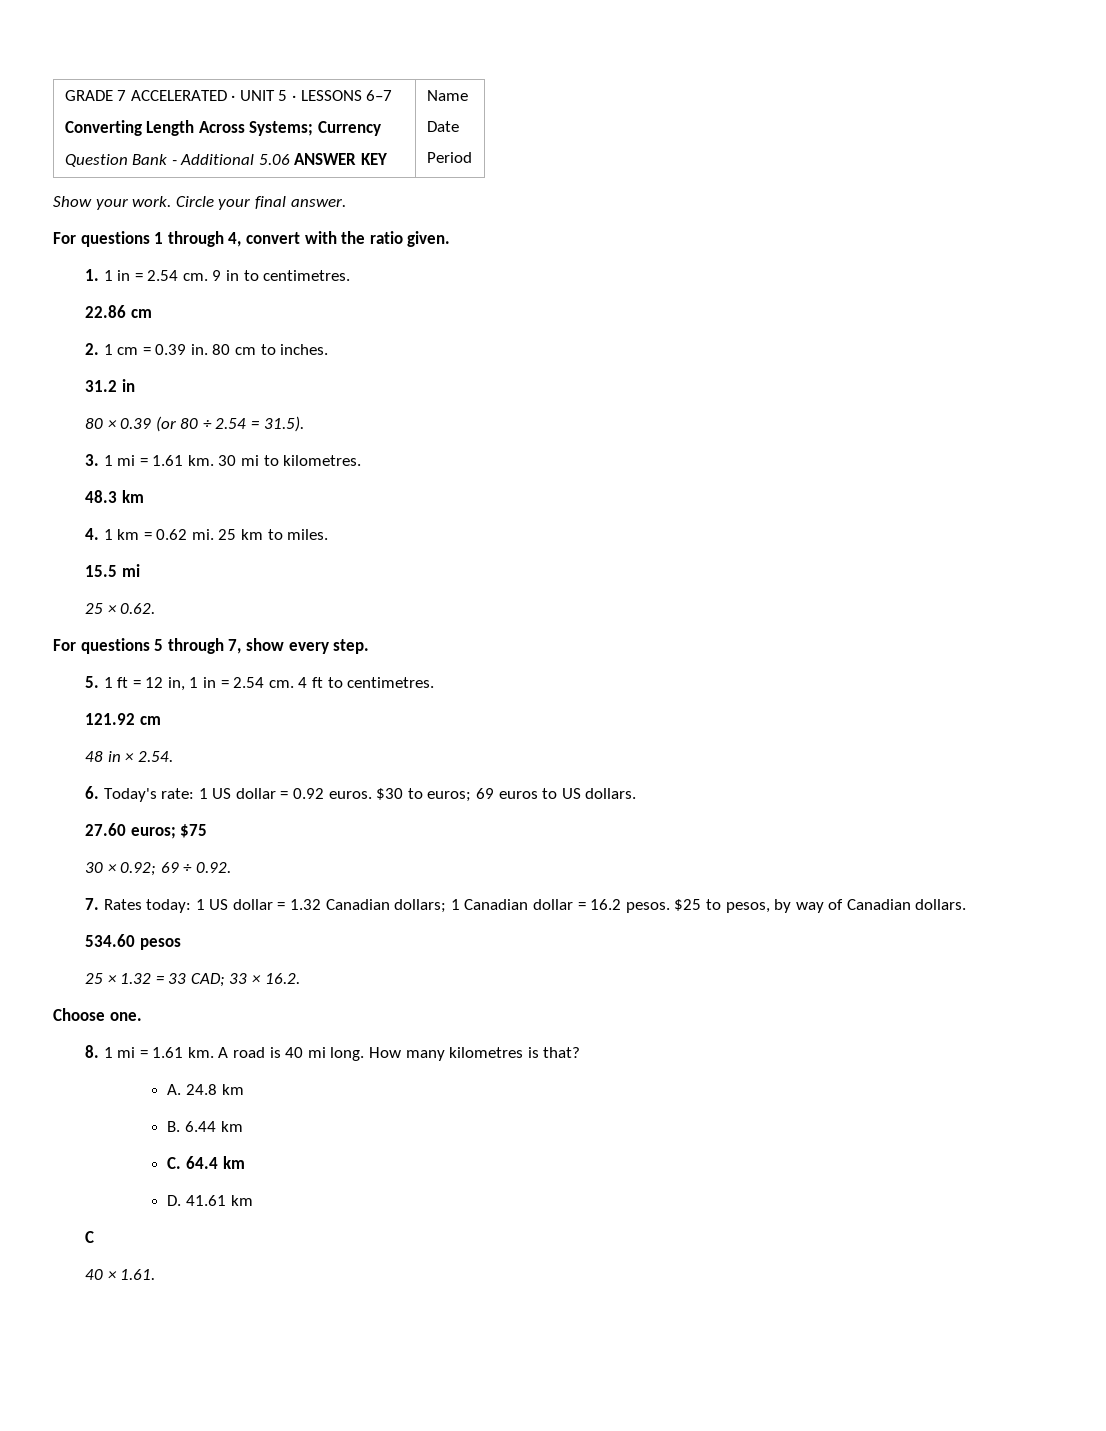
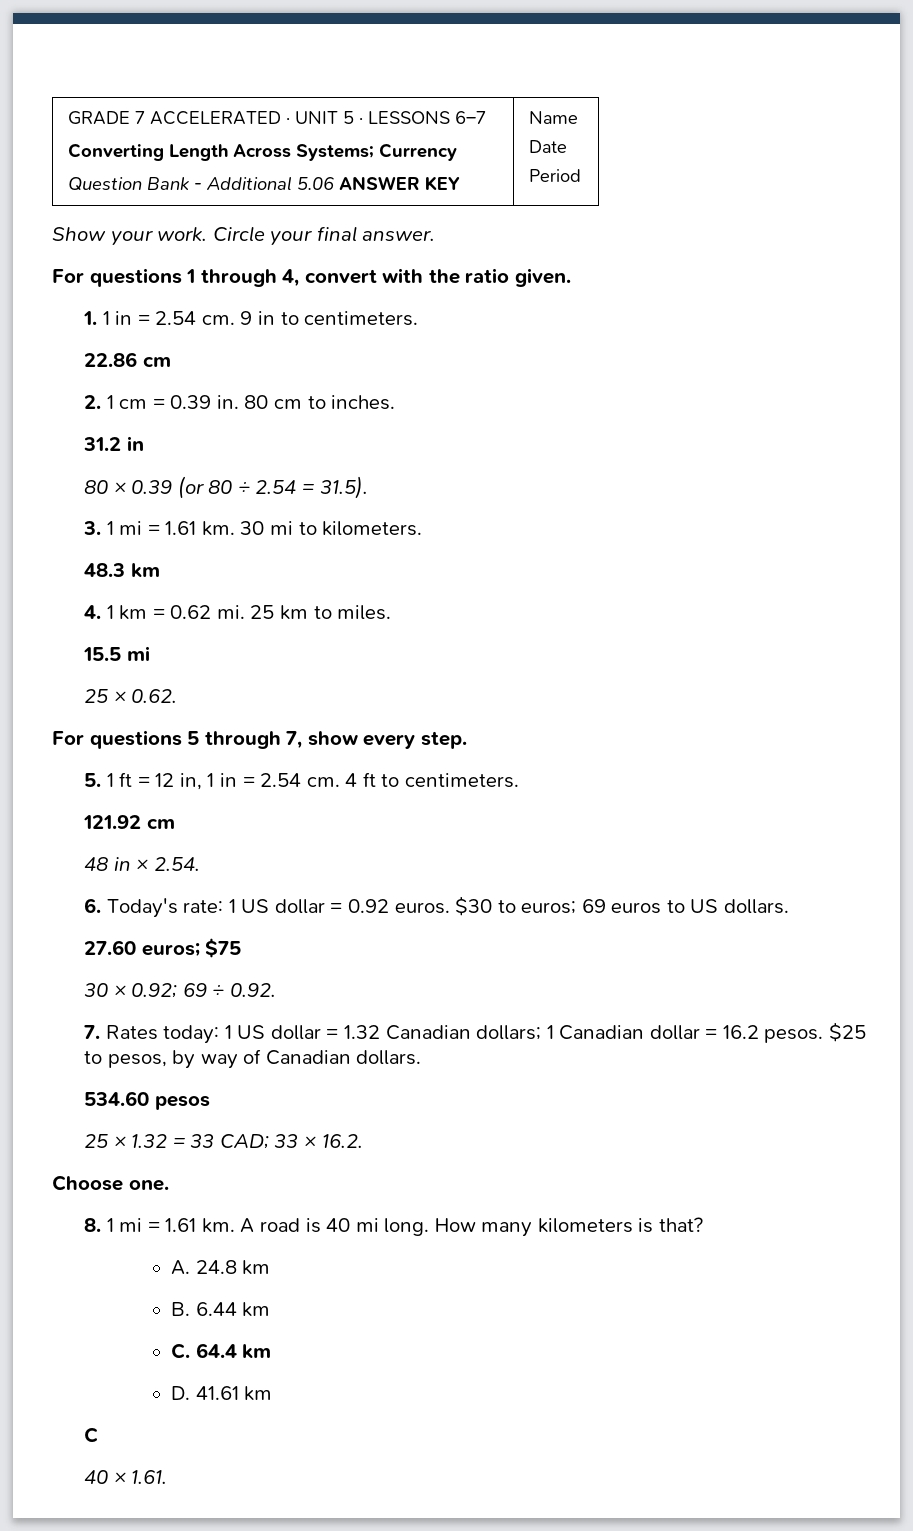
[263,270,351,281] centimetres. -> [304,311,419,326] centimeters.
[283,455,362,466] kilometres. -> [322,521,423,536] kilometers.
[347,677,435,688] centimetres. -> [404,773,519,788] centimeters.
[449,1047,524,1058] kilometres -> [537,1218,633,1233] kilometers

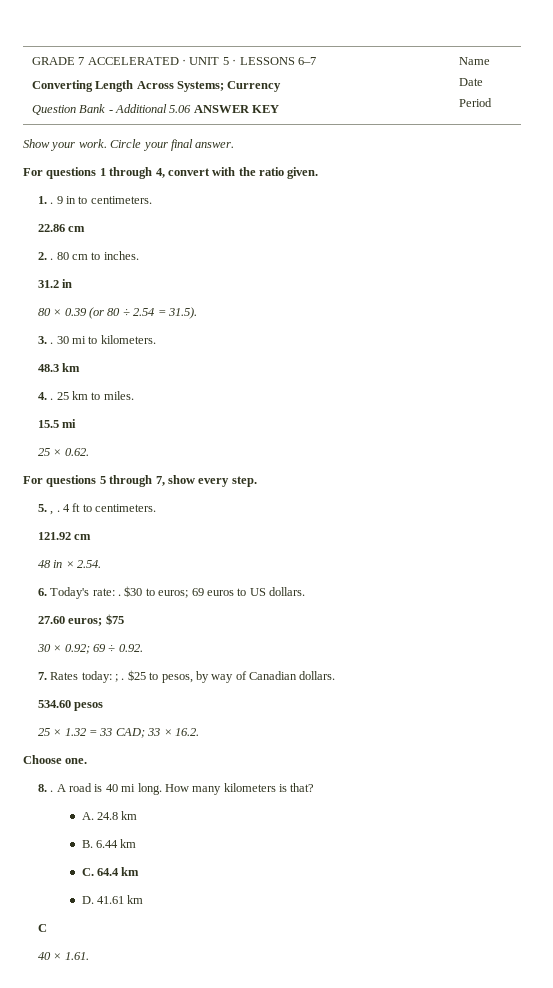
[102,311,235,325] 1 in = 2.54 cm. -> [50,202,54,204] .
[106,395,239,409] 1 cm = 0.39 in. -> [50,258,54,260] .
[106,521,235,536] 1 mi = 1.61 km. -> [50,342,54,344] .
[106,605,245,620] 1 km = 0.62 mi. -> [50,398,54,400] .
[106,772,340,790] 1 ft = 12 in, 1 in = 2.54 cm. -> [50,510,60,515] , .
[228,899,450,914] 1 US dollar = 0.92 euros. -> [118,594,122,596] .
[224,1025,824,1043] 1 US dollar = 1.32 Canadian dollars; 1 Canadian dollar = 16.2 pesos. -> [115,674,125,682] ; .
[106,1218,235,1233] 1 mi = 1.61 km. -> [50,790,54,792] .

